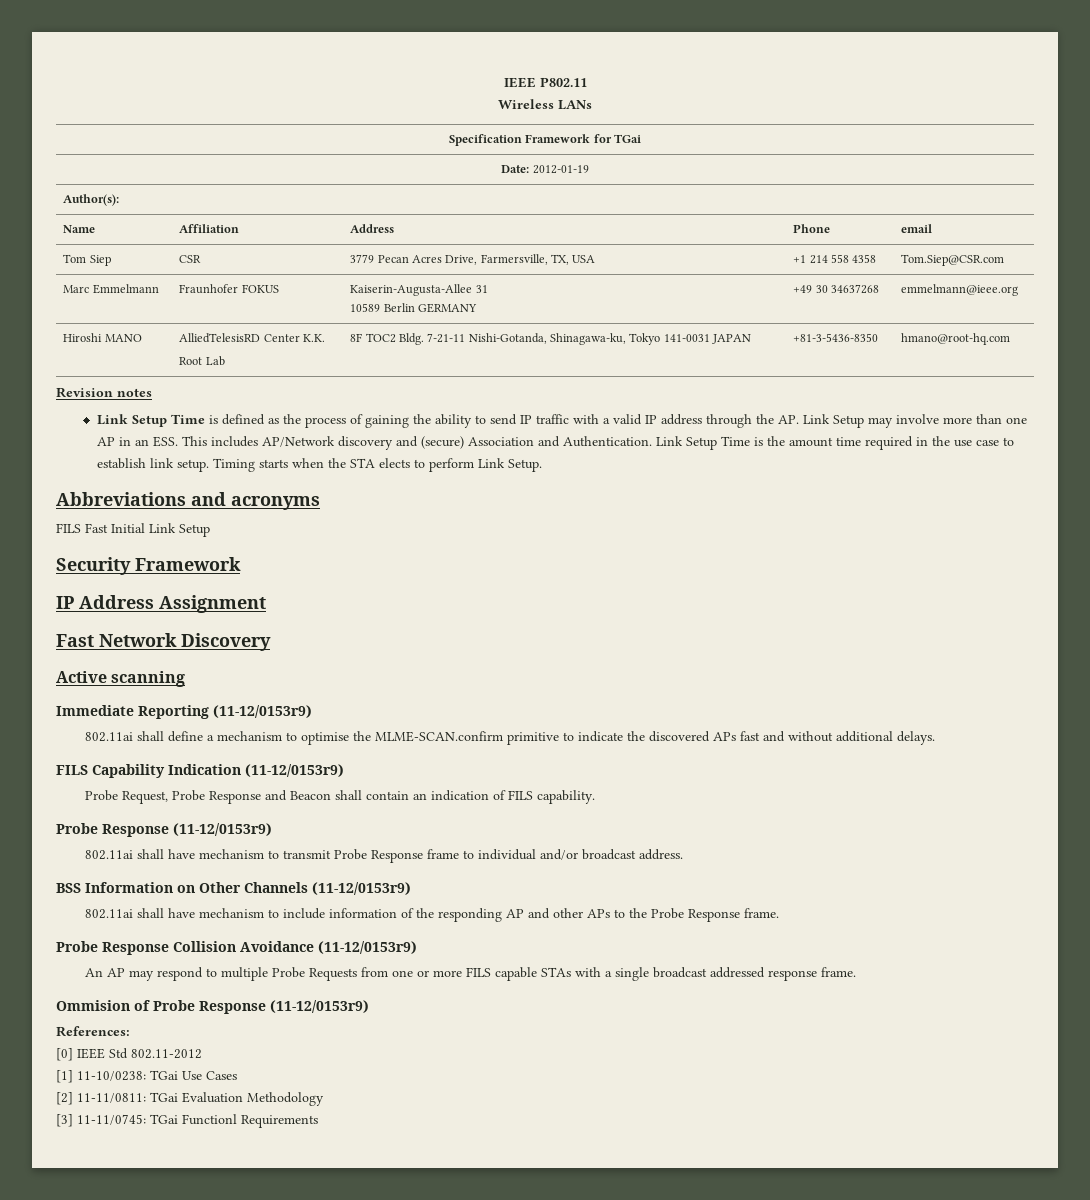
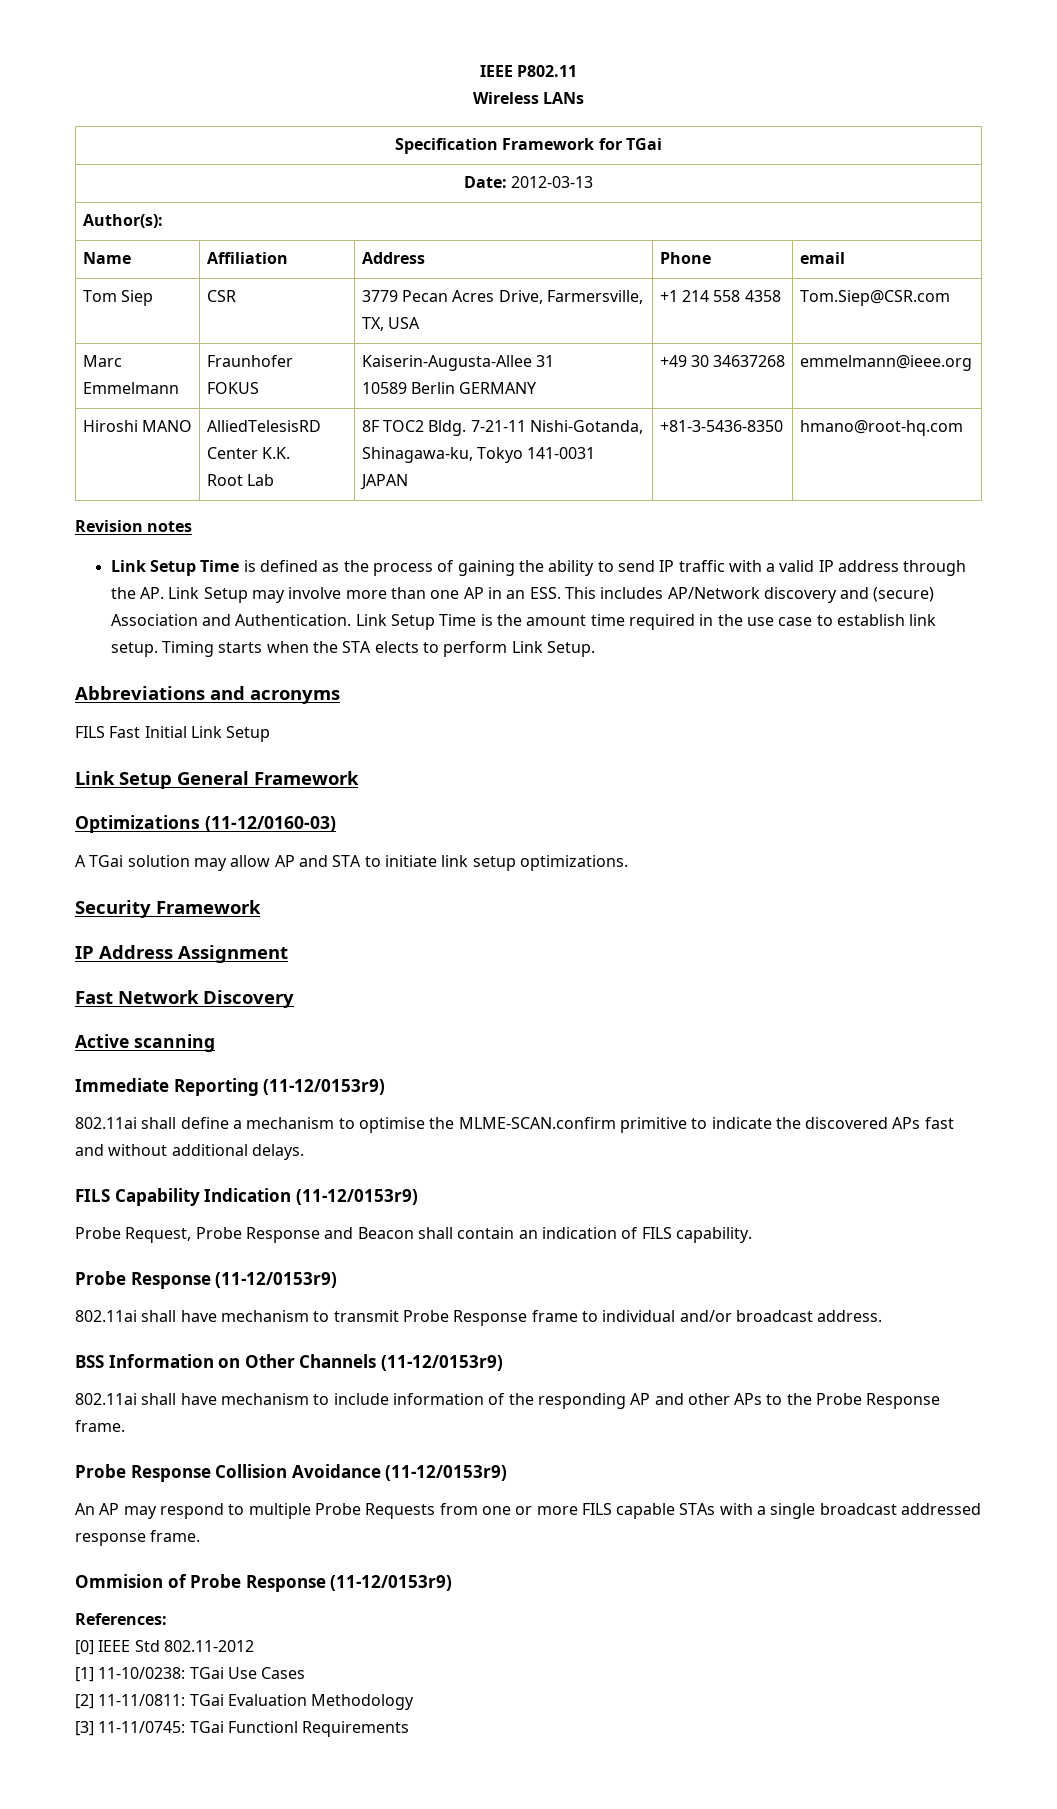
[532,165,589,174] 2012-01-19 -> [511,176,594,188] 2012-03-13
(210, 530) none -> [75,771,359,789] [75,815,336,833] [75,855,628,871] // Link Setup General Framework // Optimizations (11-12/0160-03) // A TGai solution may allow AP and STA to initiate link setup optimizations.

